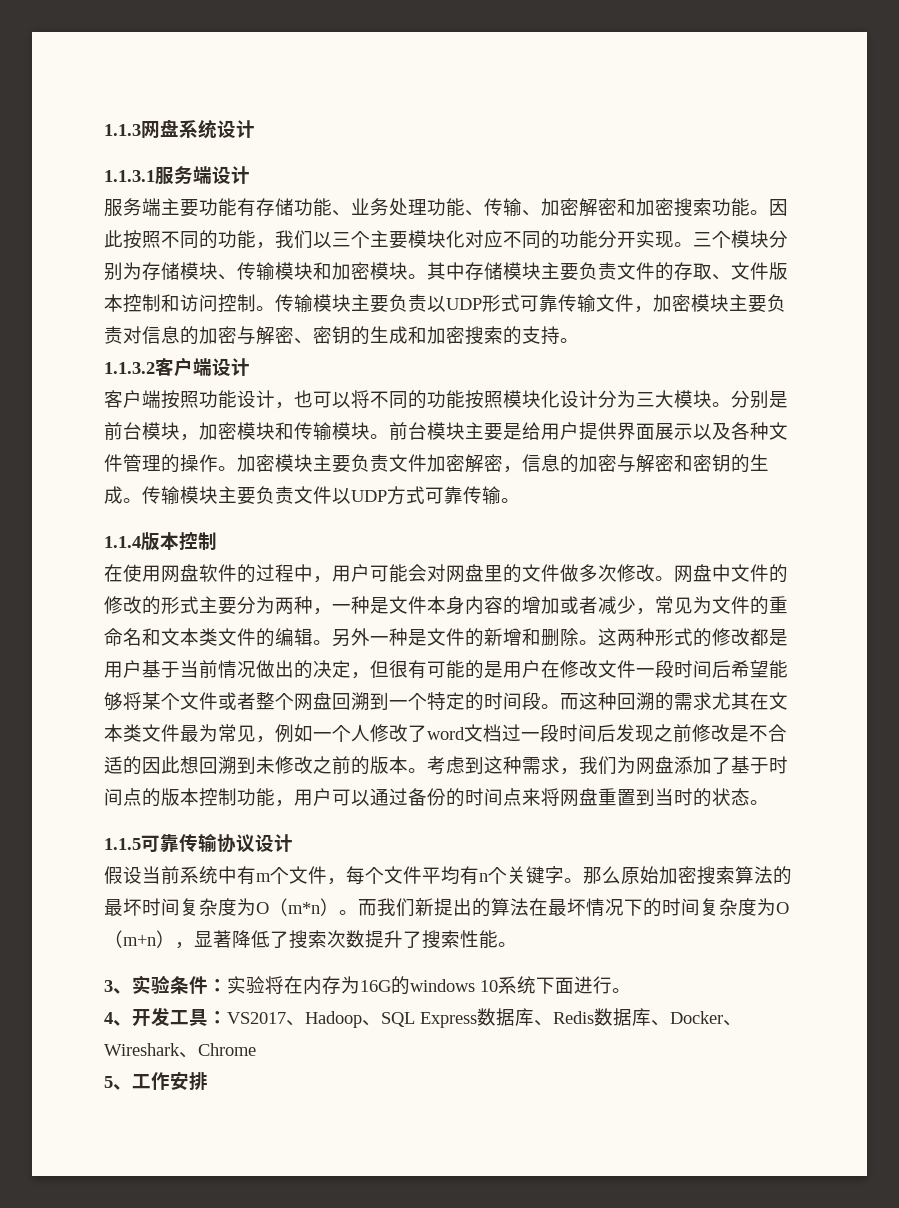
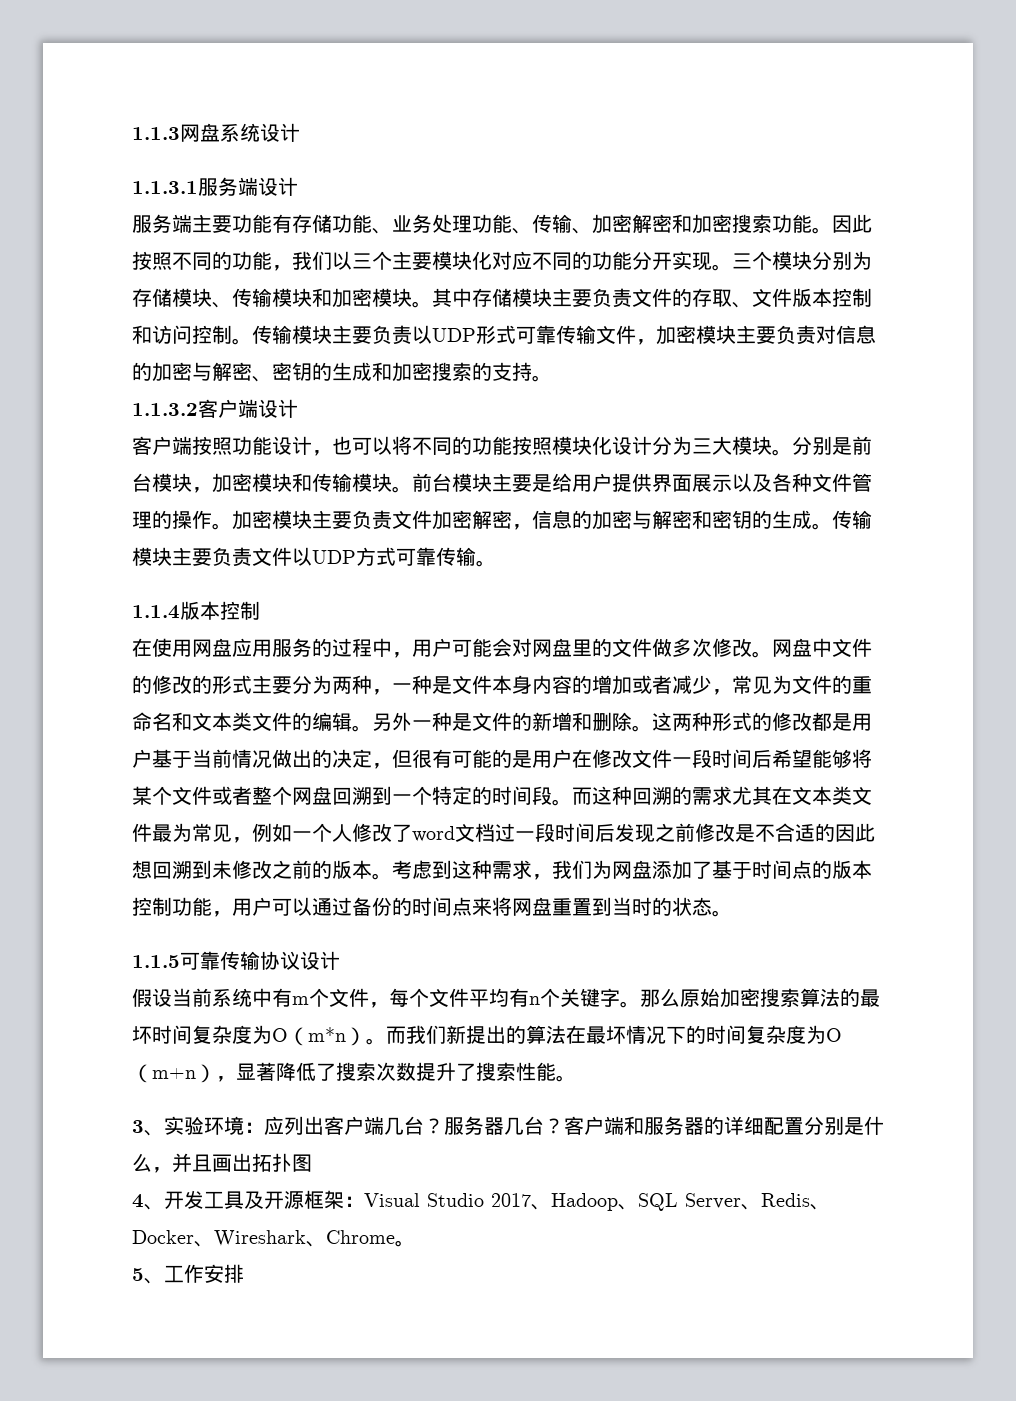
[199,564,237,582] 软件 -> [232,638,312,657] 应用服务
[170,976,631,995] [104,1007,651,1028] 条件：实验将在内存为16G的windows 10系统下面进行。 // 4、开发工具：VS2017、Hadoop、SQL Express数据库、Redis数据库 -> [204,1116,884,1135] [132,1153,312,1173] [132,1190,810,1211] 环境：应列出客户端几台？服务器几台？客户端和服务器的详细配置分别是什么，并且画出拓扑图 // 4、开发工具及开源框架：Visual Studio 2017、Hadoop、SQL Server、Redis
(256, 1049) none -> [395,1240,415,1247] 。

